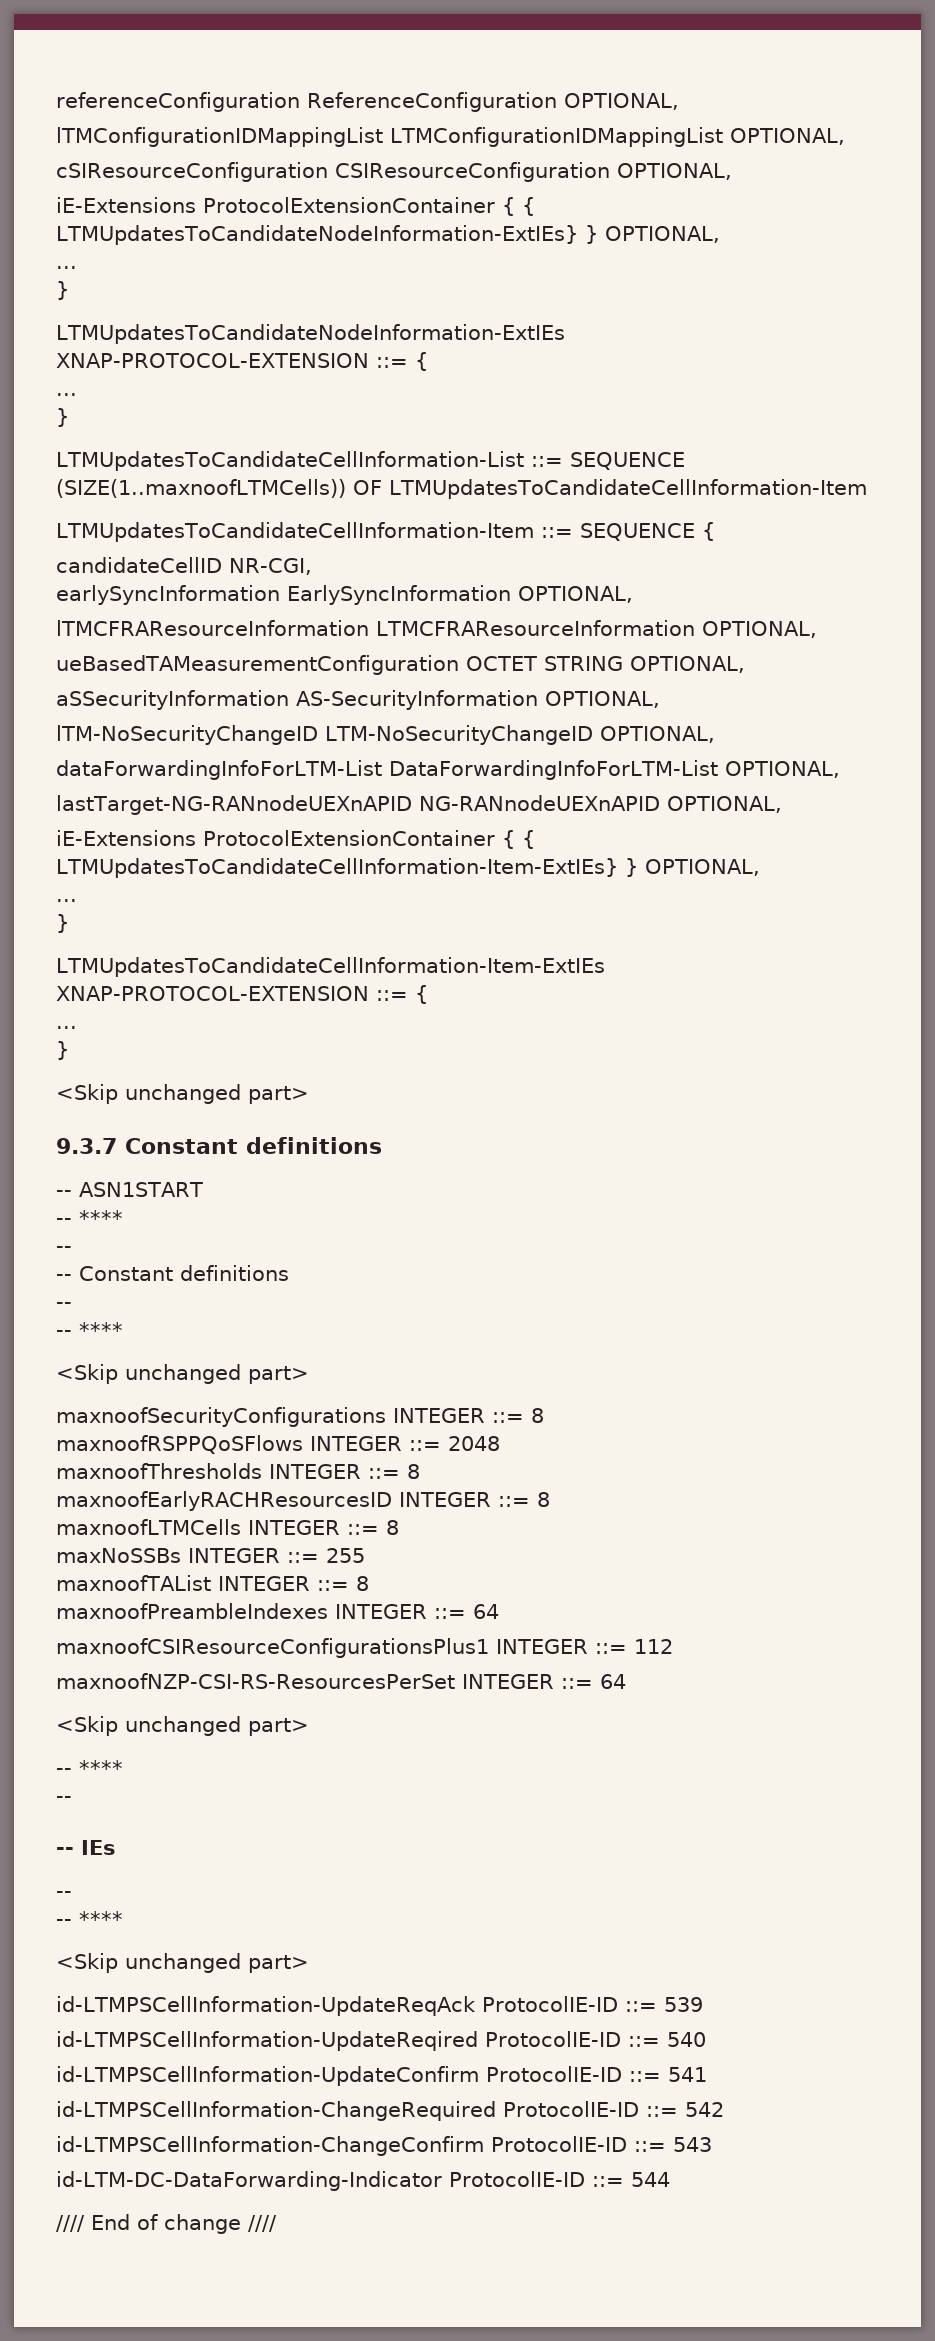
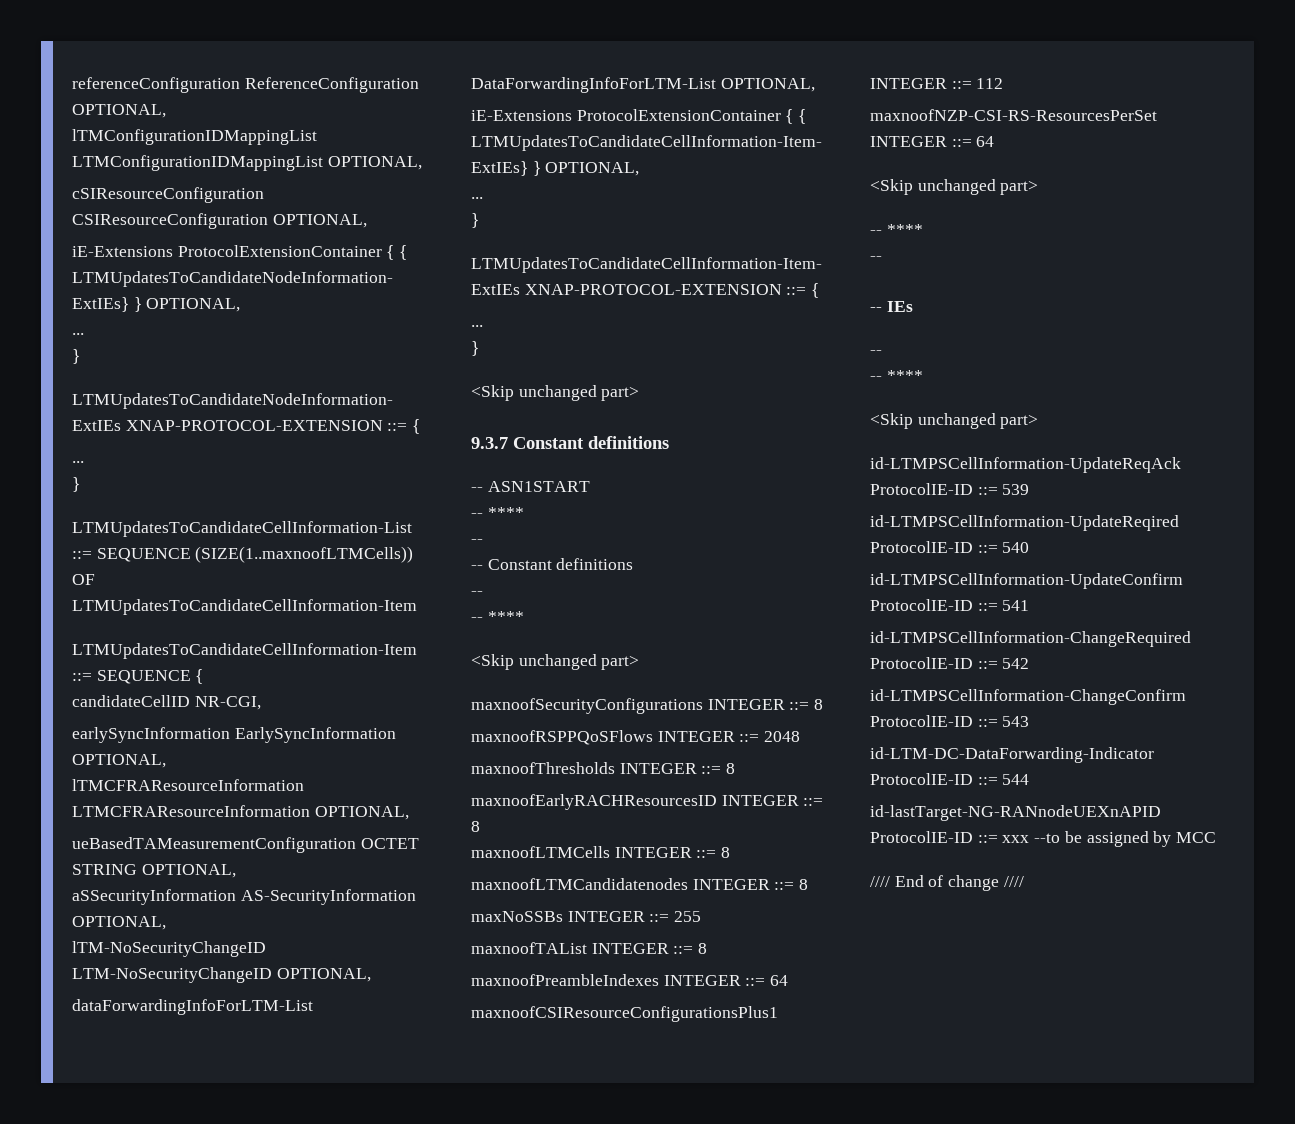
[56,795,782,815] // lastTarget-NG-RANnodeUEXnAPID NG-RANnodeUEXnAPID OPTIONAL, -> (815, 85) none
(399, 1527) none -> [471,878,809,890] // maxnoofLTMCandidatenodes INTEGER ::= 8
(670, 2179) none -> [870,805,1161,821] [870,831,1217,847] // id-lastTarget-NG-RANnodeUEXnAPID ProtocolIE-ID ::= xxx --to be assigned by MCC

